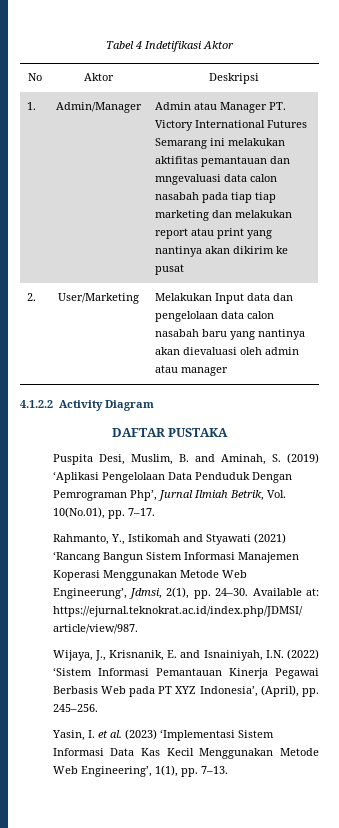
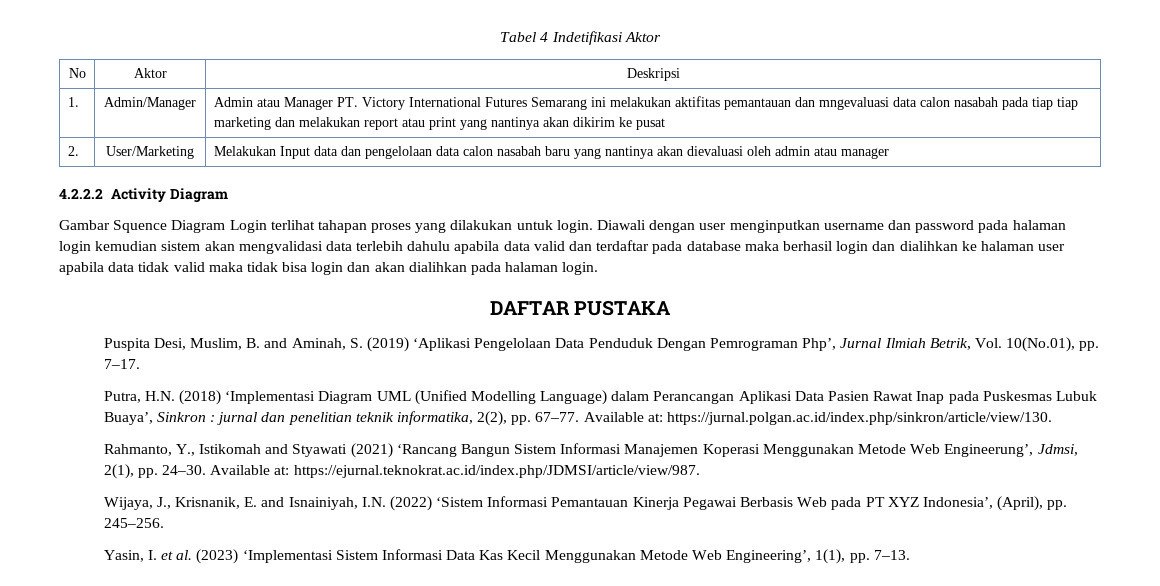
[20,400,53,408] 4.1.2.2 -> [59,188,103,199] 4.2.2.2
(154, 405) none -> [59,220,1066,233] [59,240,1066,254] [59,262,599,275] // Gambar Squence Diagram Login terlihat tahapan proses yang dilakukan untuk login. Diawali dengan user menginputkan username dan password pada halaman login kemudian sistem akan mengvalidasi data terlebih dahulu apabila data valid dan terdaftar pada database maka berhasil login dan dialihkan ke halaman user apabila data tidak valid maka tidak bisa login dan akan dialihkan pada halaman login.
(155, 512) none -> [103,390,1097,405] [103,411,1053,426] // Putra, H.N. (2018) ‘Implementasi Diagram UML (Unified Modelling Language) dalam Perancangan Aplikasi Data Pasien Rawat Inap pada Puskesmas Lubuk Buaya’, Sinkron : jurnal dan penelitian teknik informatika, 2(2), pp. 67–77. Available at: https://jurnal.polgan.ac.id/index.php/sinkron/article/view/130.

